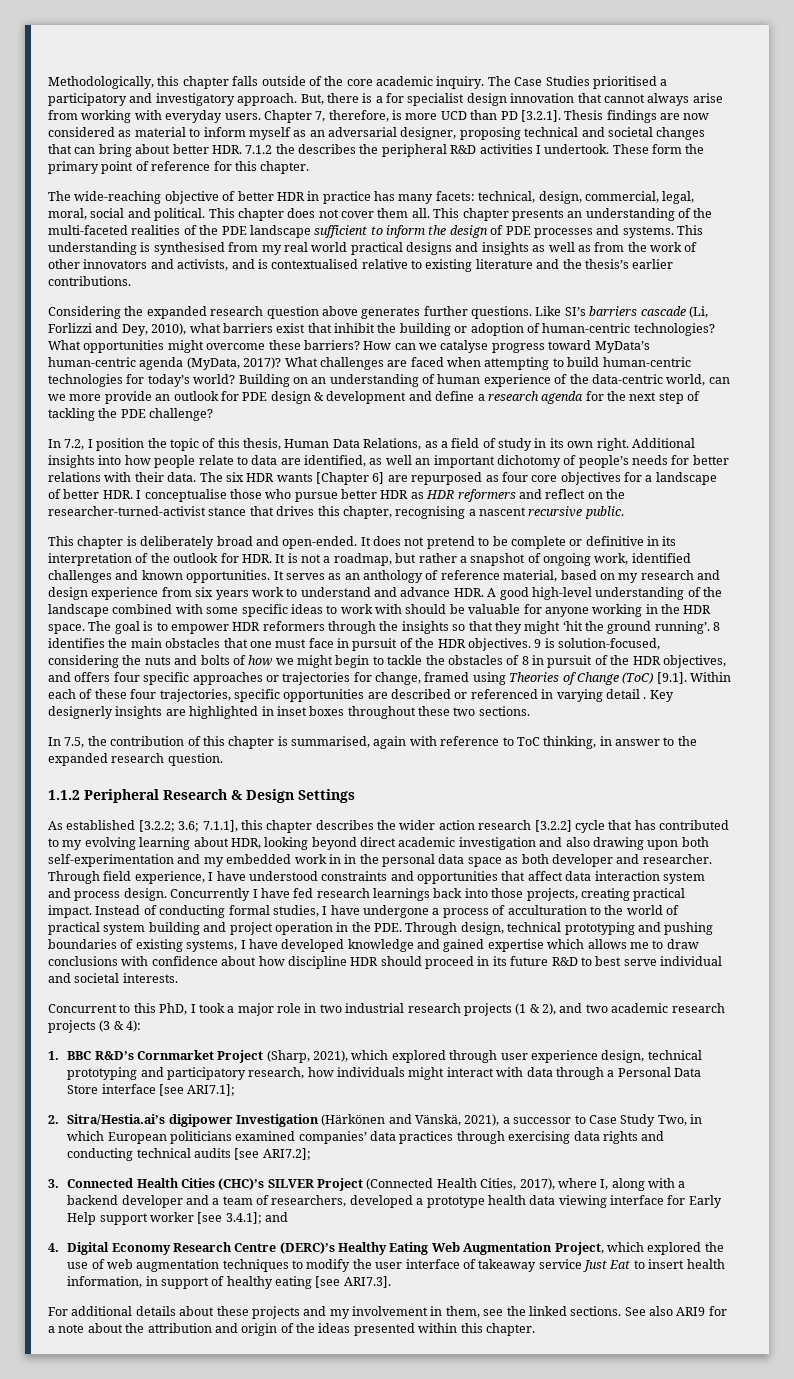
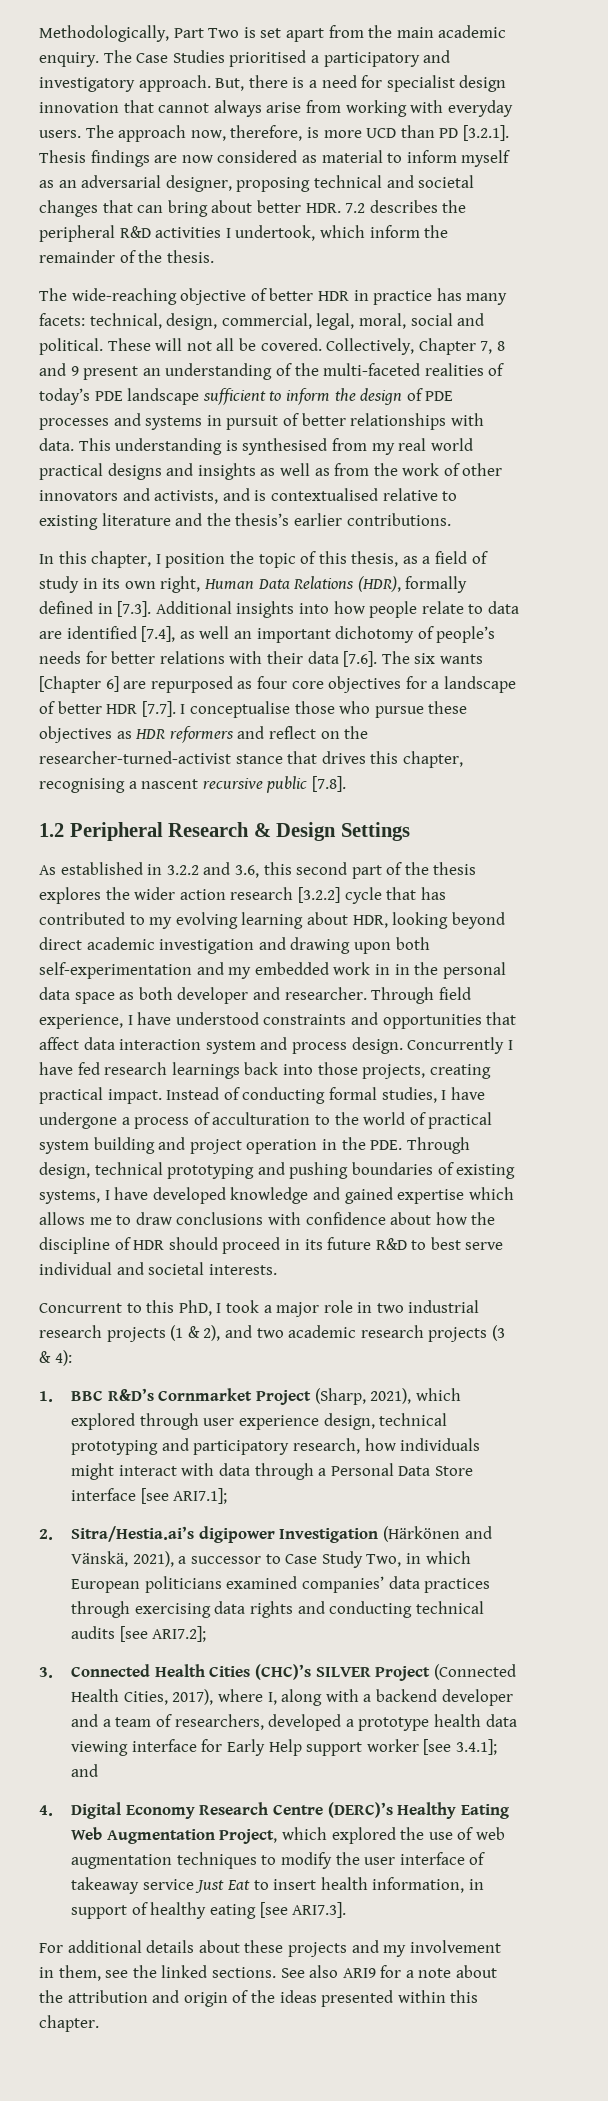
[157,76,485,89] this chapter falls outside of the core academic inquiry. -> [173,25,507,42] [39,52,99,67] Part Two is set apart from the main academic enquiry.
(383, 99) none -> [321,75,357,88] need
[263,110,326,123] Chapter 7, -> [85,125,226,142] The approach now,
[245,144,295,154] 7.1.2 the -> [345,203,366,213] 7.2
[544,144,705,154] [48,161,310,174] undertook. These form the primary point of reference for this chapter. -> [235,225,449,241] [39,250,214,263] undertook, which inform the remainder of the thesis.
[208,208,564,221] This chapter does not cover them all. This chapter presents -> [107,338,505,355] [39,363,139,380] These will not all be covered. Collectively, Chapter 7, 8 and 9 present
[199,225,219,235] the -> [39,388,90,405] today’s
[622,226,674,238] systems. -> [145,413,484,430] [39,438,74,451] systems in pursuit of better relationships with data.
[48,306,708,319] [48,323,715,336] [48,340,650,353] [48,357,691,370] [48,374,730,387] [48,391,701,404] [48,408,214,421] [48,439,85,450] // Considering the expanded research question above generates further questions. Like SI’s barriers cascade (Li, Forlizzi and Dey, 2010), what barriers exist that inhibit the building or adoption of human-centric technologies? What opportunities might overcome these barriers? How can we catalyse progress toward MyData’s human-centric agenda (MyData, 2017)? What challenges are faced when attempting to build human-centric technologies for today’s world? Building on an understanding of human experience of the data-centric world, can we more provide an outlook for PDE design & development and define a research agenda for the next step of tackling the PDE challenge? // In 7.2, -> [39,551,152,568] // In this chapter,
[284,438,422,450] Human Data Relations, -> (399, 559) none
[596,438,629,451] right. -> [160,576,468,593] [39,601,152,617] right, Human Data Relations (HDR), formally defined in [7.3].
[304,455,366,467] identified, -> [66,626,176,642] identified [7.4],
[167,472,197,482] data. -> [307,651,378,667] data [7.6].
[246,473,275,482] HDR -> (436, 658) none
[102,490,133,499] HDR. -> [106,701,176,717] HDR [7.7].
[341,489,409,499] better HDR -> [428,701,468,714] [39,726,112,743] these objectives
[584,506,624,519] [48,536,677,549] [48,553,691,566] [48,570,720,583] [48,587,722,600] [48,604,712,617] [48,621,721,634] [48,638,660,651] [48,655,726,668] [48,672,731,685] [48,689,674,702] [48,706,530,719] [48,736,697,749] [48,753,223,766] [48,790,80,800] public. // This chapter is deliberately broad and open-ended. It does not pretend to be complete or definitive in its interpretation of the outlook for HDR. It is not a roadmap, but rather a snapshot of ongoing work, identified challenges and known opportunities. It serves as an anthology of reference material, based on my research and design experience from six years work to understand and advance HDR. A good high-level understanding of the landscape combined with some specific ideas to work with should be valuable for anyone working in the HDR space. The goal is to empower HDR reformers through the insights so that they might ‘hit the ground running’. 8 identifies the main obstacles that one must face in pursuit of the HDR objectives. 9 is solution-focused, considering the nuts and bolts of how we might begin to tackle the obstacles of 8 in pursuit of the HDR objectives, and offers four specific approaches or trajectories for change, framed using Theories of Change (ToC) [9.1]. Within each of these four trajectories, specific opportunities are described or referenced in varying detail . Key designerly insights are highlighted in inset boxes throughout these two sections. // In 7.5, the contribution of this chapter is summarised, again with reference to ToC thinking, in answer to the expanded research question. // 1.1.2 -> [266,776,346,793] [39,823,64,837] public [7.8]. // 1.2
[138,820,374,833] [3.2.2; 3.6; 7.1.1], this chapter describes -> [147,862,477,879] [39,887,101,904] in 3.2.2 and 3.6, this second part of the thesis explores
[565,837,590,847] also -> (286, 943) none
[287,956,347,969] discipline -> [471,1212,496,1225] [39,1237,131,1254] the discipline of

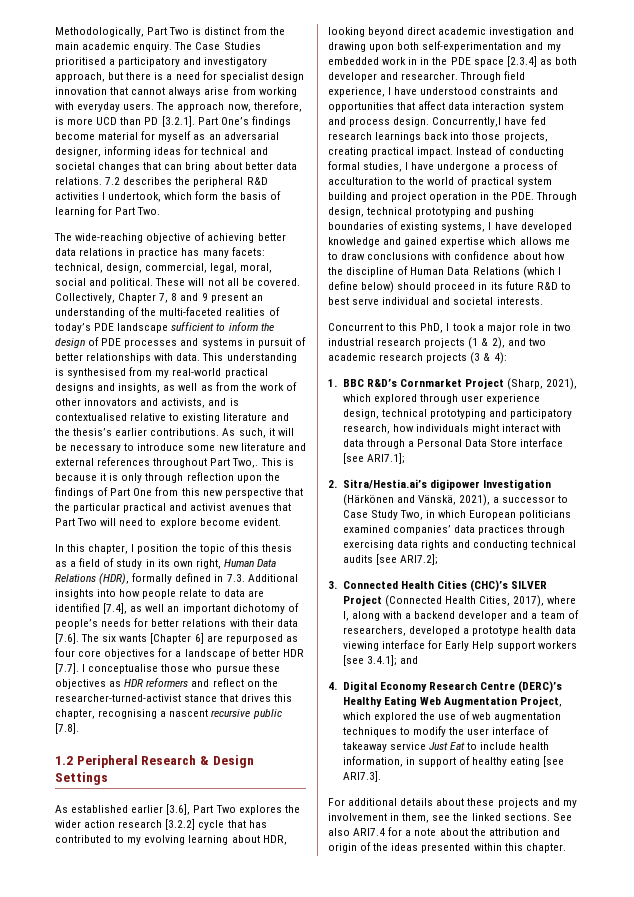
[260,28,324,42] set apart -> [204,27,241,35] distinct
[138,75,245,92] approach. But, -> [55,72,124,82] approach, but
[39,150,457,167] Thesis findings are now considered as material to inform -> [197,116,291,127] [55,131,156,140] Part One’s findings become material for
[236,177,311,192] proposing -> [104,146,199,157] informing ideas for
[305,203,341,213] HDR. -> [275,162,297,170] [55,177,102,185] data relations.
[369,225,449,238] [39,250,214,263] inform the remainder of the thesis. -> [195,191,281,200] [55,206,161,217] form the basis of learning for Part Two.
[269,288,349,301] better HDR -> [207,233,286,243] [55,248,124,256] achieving better data relations
[398,438,473,451] real world -> [172,368,222,376] real-world
[197,463,256,480] insights -> [118,383,161,393] insights,
(451, 519) none -> [222,428,294,438] [55,443,306,453] [55,457,294,468] [55,472,280,483] [55,487,303,498] [55,503,291,513] [55,518,281,528] As such, it will be necessary to introduce some new literature and external references throughout Part Two,. This is because it is only through reflection upon the findings of Part One from this new perspective that the particular practical and activist avenues that Part Two will need to explore become evident.
[351,551,399,567] thesis, -> [261,544,292,552] thesis
[117,601,152,617] [7.3]. -> [226,574,245,582] 7.3.
[147,862,477,879] in 3.2.2 and 3.6, this second part of the thesis -> [131,804,236,815] earlier [3.6], Part Two
[442,962,506,979] [39,987,115,1004] personal data space -> [450,56,537,67] PDE space [2.3.4]
[407,1037,513,1054] Concurrently I -> [432,117,502,127] Concurrently,I
[133,1240,165,1250] HDR -> [410,266,561,278] [328,281,395,293] Human Data Relations (which I define below)
[366,1739,419,1752] worker -> [538,641,578,649] workers
[273,1879,317,1890] insert -> [480,742,517,750] include
[342,1968,376,1978] ARI9 -> [353,828,386,836] ARI7.4

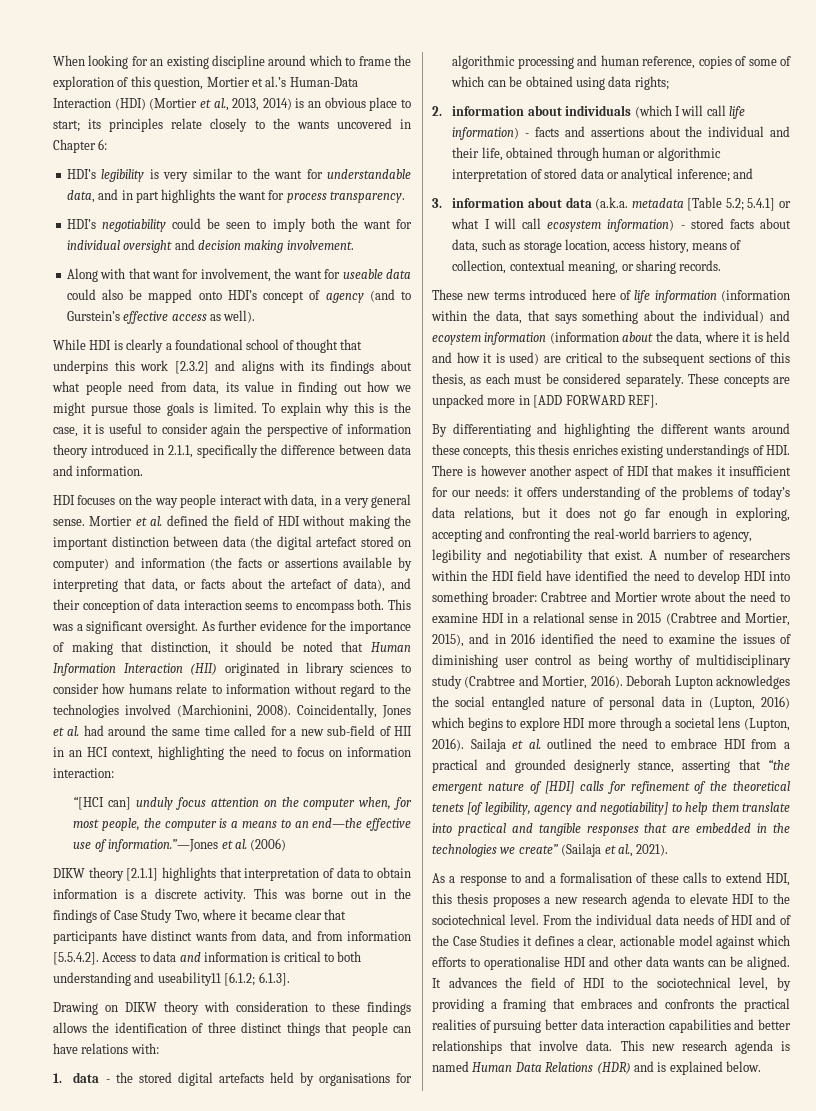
[55,26,285,37] [55,42,261,52] [55,57,268,67] [55,71,304,82] [55,86,297,97] [55,101,302,112] [55,116,291,127] [55,131,279,142] [55,146,268,157] [55,162,297,172] [55,177,268,187] [55,191,281,202] [55,206,161,217] [54,232,286,243] [55,247,265,258] [55,263,273,273] [55,278,300,288] [55,293,263,303] [55,307,280,318] [55,322,274,333] [55,337,306,348] [55,353,297,363] [55,367,268,378] [55,382,297,393] [55,398,239,408] [55,413,289,423] [55,428,294,438] [55,443,306,453] [55,457,294,468] [55,472,280,483] [55,487,303,498] [55,503,291,513] [55,518,281,528] [55,543,292,554] [55,558,277,569] [55,573,298,585] [55,589,264,599] [55,603,299,614] [55,618,298,629] [55,633,298,644] [55,648,304,659] [55,663,280,674] [55,678,278,689] [55,694,293,702] [55,709,282,719] [55,723,79,734] [55,755,254,768] [55,772,108,785] [55,804,300,815] [55,819,267,830] [55,835,287,845] [328,27,574,37] [328,41,561,52] [328,56,577,67] [328,71,526,82] [328,87,558,97] [328,101,564,112] [328,116,546,127] [328,132,548,142] [328,146,564,157] [328,161,558,172] [328,176,552,187] [328,192,577,202] [328,207,535,217] [328,221,572,232] [328,237,570,247] [328,251,565,260] [328,266,561,278] [328,281,571,293] [328,297,543,305] [328,323,572,333] [328,337,546,349] [328,352,507,364] [328,378,578,390] [342,394,541,404] [342,409,573,419] [342,424,562,434] [342,438,564,449] [342,453,405,464] [328,479,551,490] [342,494,569,506] [342,510,572,520] [342,525,566,535] [342,540,577,550] [342,554,438,565] [328,580,548,592] [342,595,577,607] [342,610,579,621] [342,626,577,636] [342,640,578,651] [342,655,418,666] [328,681,563,693] [342,696,563,707] [342,711,562,722] [342,726,550,737] [342,742,550,752] [342,756,565,767] [342,771,381,782] [328,798,577,808] [328,813,572,823] [328,827,560,836] [328,842,566,853] Methodologically, Part Two is distinct from the main academic enquiry. The Case Studies prioritised a participatory and investigatory approach, but there is a need for specialist design innovation that cannot always arise from working with everyday users. The approach now, therefore, is more UCD than PD [3.2.1]. Part One’s findings become material for myself as an adversarial designer, informing ideas for technical and societal changes that can bring about better data relations. 7.2 describes the peripheral R&D activities I undertook, which form the basis of learning for Part Two. // The wide-reaching objective of achieving better data relations in practice has many facets: technical, design, commercial, legal, moral, social and political. These will not all be covered. Collectively, Chapter 7, 8 and 9 present an understanding of the multi-faceted realities of today’s PDE landscape sufficient to inform the design of PDE processes and systems in pursuit of better relationships with data. This understanding is synthesised from my real-world practical designs and insights, as well as from the work of other innovators and activists, and is contextualised relative to existing literature and the thesis’s earlier contributions. As such, it will be necessary to introduce some new literature and external references throughout Part Two,. This is because it is only through reflection upon the findings of Part One from this new perspective that the particular practical and activist avenues that Part Two will need to explore become evident. // In this chapter, I position the topic of this thesis as a field of study in its own right, Human Data Relations (HDR), formally defined in 7.3. Additional insights into how people relate to data are identified [7.4], as well an important dichotomy of people’s needs for better relations with their data [7.6]. The six wants [Chapter 6] are repurposed as four core objectives for a landscape of better HDR [7.7]. I conceptualise those who pursue these objectives as HDR reformers and reflect on the researcher-turned-activist stance that drives this chapter, recognising a nascent recursive public [7.8]. // 1.2 Peripheral Research & Design Settings // As established earlier [3.6], Part Two explores the wider action research [3.2.2] cycle that has contributed to my evolving learning about HDR, looking beyond direct academic investigation and drawing upon both self-experimentation and my embedded work in in the PDE space [2.3.4] as both developer and researcher. Through field experience, I have understood constraints and opportunities that affect data interaction system and process design. Concurrently,I have fed research learnings back into those projects, creating practical impact. Instead of conducting formal studies, I have undergone a process of acculturation to the world of practical system building and project operation in the PDE. Through design, technical prototyping and pushing boundaries of existing systems, I have developed knowledge and gained expertise which allows me to draw conclusions with confidence about how the discipline of Human Data Relations (which I define below) should proceed in its future R&D to best serve individual and societal interests. // Concurrent to this PhD, I took a major role in two industrial research projects (1 & 2), and two academic research projects (3 & 4): // 1. BBC R&D’s Cornmarket Project (Sharp, 2021), which explored through user experience design, technical prototyping and participatory research, how individuals might interact with data through a Personal Data Store interface [see ARI7.1]; // 2. Sitra/Hestia.ai’s digipower Investigation (Härkönen and Vänskä, 2021), a successor to Case Study Two, in which European politicians examined companies’ data practices through exercising data rights and conducting technical audits [see ARI7.2]; // 3. Connected Health Cities (CHC)’s SILVER Project (Connected Health Cities, 2017), where I, along with a backend developer and a team of researchers, developed a prototype health data viewing interface for Early Help support workers [see 3.4.1]; and // 4. Digital Economy Research Centre (DERC)’s Healthy Eating Web Augmentation Project, which explored the use of web augmentation techniques to modify the user interface of takeaway service Just Eat to include health information, in support of healthy eating [see ARI7.3]. // For additional details about these projects and my involvement in them, see the linked sections. See also ARI7.4 for a note about the attribution and origin of the ideas presented within this chapter. -> [53,55,411,69] [53,76,358,90] [53,97,411,111] [53,118,411,132] [53,139,108,153] [66,168,412,182] [66,189,406,203] [66,218,412,232] [66,239,354,253] [66,268,412,282] [66,289,412,303] [66,310,256,324] [53,339,363,353] [53,360,412,374] [52,381,411,395] [53,402,411,416] [53,423,411,437] [53,444,411,458] [53,465,144,476] [53,494,412,508] [53,515,411,529] [53,536,411,550] [53,557,412,571] [53,578,412,592] [53,599,411,613] [52,620,411,634] [53,641,411,655] [53,662,411,676] [53,683,412,697] [53,704,412,718] [53,725,412,736] [53,746,411,760] [53,768,114,778] [73,796,412,810] [73,818,411,831] [73,838,287,852] [53,867,412,881] [53,888,412,902] [53,909,347,923] [53,930,411,944] [53,951,362,965] [53,972,290,986] [53,1001,411,1015] [53,1022,412,1036] [53,1043,159,1054] [53,1072,412,1086] [452,55,791,69] [451,76,669,90] [432,105,746,119] [452,126,790,140] [452,147,721,161] [452,168,754,182] [432,197,791,211] [451,218,791,232] [452,239,742,253] [452,260,722,274] [432,289,790,303] [431,310,790,324] [432,331,791,345] [432,352,790,366] [432,373,790,387] [432,394,658,408] [432,423,790,437] [432,444,790,458] [432,465,791,479] [432,486,790,500] [432,507,790,521] [432,528,752,542] [432,549,790,563] [431,570,790,584] [432,591,790,605] [432,612,790,626] [432,633,791,647] [432,654,791,668] [432,675,790,689] [432,696,790,710] [431,717,790,731] [432,738,790,752] [432,759,790,773] [432,781,790,794] [432,802,790,815] [432,823,790,836] [432,843,669,857] [432,872,790,886] [432,893,790,907] [432,914,792,925] [432,935,790,949] [432,956,790,970] [432,977,791,991] [432,998,790,1012] [432,1019,791,1033] [432,1040,790,1054] [432,1061,761,1075] When looking for an existing discipline around which to frame the exploration of this question, Mortier et al.’s Human-Data Interaction (HDI) (Mortier et al., 2013, 2014) is an obvious place to start; its principles relate closely to the wants uncovered in Chapter 6: // HDI’s legibility is very similar to the want for understandable data, and in part highlights the want for process transparency. // HDI’s negotiability could be seen to imply both the want for individual oversight and decision making involvement. // Along with that want for involvement, the want for useable data could also be mapped onto HDI’s concept of agency (and to Gurstein’s effective access as well). // While HDI is clearly a foundational school of thought that underpins this work [2.3.2] and aligns with its findings about what people need from data, its value in finding out how we might pursue those goals is limited. To explain why this is the case, it is useful to consider again the perspective of information theory introduced in 2.1.1, specifically the difference between data and information. // HDI focuses on the way people interact with data, in a very general sense. Mortier et al. defined the field of HDI without making the important distinction between data (the digital artefact stored on computer) and information (the facts or assertions available by interpreting that data, or facts about the artefact of data), and their conception of data interaction seems to encompass both. This was a significant oversight. As further evidence for the importance of making that distinction, it should be noted that Human Information Interaction (HII) originated in library sciences to consider how humans relate to information without regard to the technologies involved (Marchionini, 2008). Coincidentally, Jones et al. had around the same time called for a new sub-field of HII in an HCI context, highlighting the need to focus on information interaction: // “[HCI can] unduly focus attention on the computer when, for most people, the computer is a means to an end—the effective use of information.”—Jones et al. (2006) // DIKW theory [2.1.1] highlights that interpretation of data to obtain information is a discrete activity. This was borne out in the findings of Case Study Two, where it became clear that participants have distinct wants from data, and from information [5.5.4.2]. Access to data and information is critical to both understanding and useability11 [6.1.2; 6.1.3]. // Drawing on DIKW theory with consideration to these findings allows the identification of three distinct things that people can have relations with: // 1. data - the stored digital artefacts held by organisations for algorithmic processing and human reference, copies of some of which can be obtained using data rights; // 2. information about individuals (which I will call life information) - facts and assertions about the individual and their life, obtained through human or algorithmic interpretation of stored data or analytical inference; and // 3. information about data (a.k.a. metadata [Table 5.2; 5.4.1] or what I will call ecosystem information) - stored facts about data, such as storage location, access history, means of collection, contextual meaning, or sharing records. // These new terms introduced here of life information (information within the data, that says something about the individual) and ecoystem information (information about the data, where it is held and how it is used) are critical to the subsequent sections of this thesis, as each must be considered separately. These concepts are unpacked more in [ADD FORWARD REF]. // By differentiating and highlighting the different wants around these concepts, this thesis enriches existing understandings of HDI. There is however another aspect of HDI that makes it insufficient for our needs: it offers understanding of the problems of today’s data relations, but it does not go far enough in exploring, accepting and confronting the real-world barriers to agency, legibility and negotiability that exist. A number of researchers within the HDI field have identified the need to develop HDI into something broader: Crabtree and Mortier wrote about the need to examine HDI in a relational sense in 2015 (Crabtree and Mortier, 2015), and in 2016 identified the need to examine the issues of diminishing user control as being worthy of multidisciplinary study (Crabtree and Mortier, 2016). Deborah Lupton acknowledges the social entangled nature of personal data in (Lupton, 2016) which begins to explore HDI more through a societal lens (Lupton, 2016). Sailaja et al. outlined the need to embrace HDI from a practical and grounded designerly stance, asserting that “the emergent nature of [HDI] calls for refinement of the theoretical tenets [of legibility, agency and negotiability] to help them translate into practical and tangible responses that are embedded in the technologies we create” (Sailaja et al., 2021). // As a response to and a formalisation of these calls to extend HDI, this thesis proposes a new research agenda to elevate HDI to the sociotechnical level. From the individual data needs of HDI and of the Case Studies it defines a clear, actionable model against which efforts to operationalise HDI and other data wants can be aligned. It advances the field of HDI to the sociotechnical level, by providing a framing that embraces and confronts the practical realities of pursuing better data interaction capabilities and better relationships that involve data. This new research agenda is named Human Data Relations (HDR) and is explained below.

